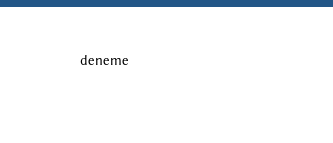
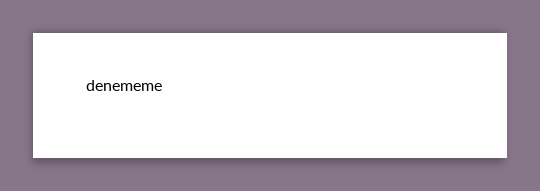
[80,55,129,65] deneme -> [86,80,162,91] denememe

